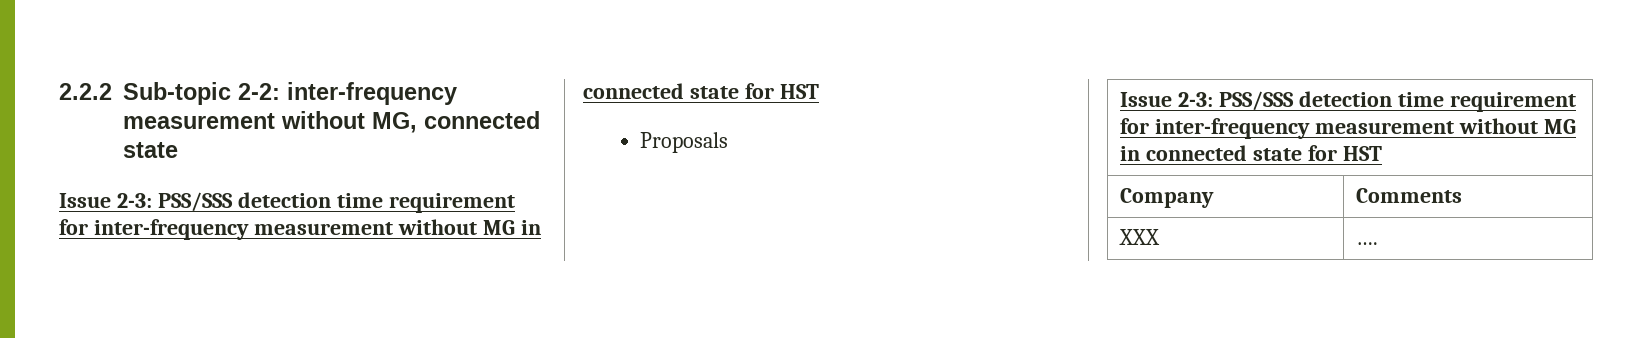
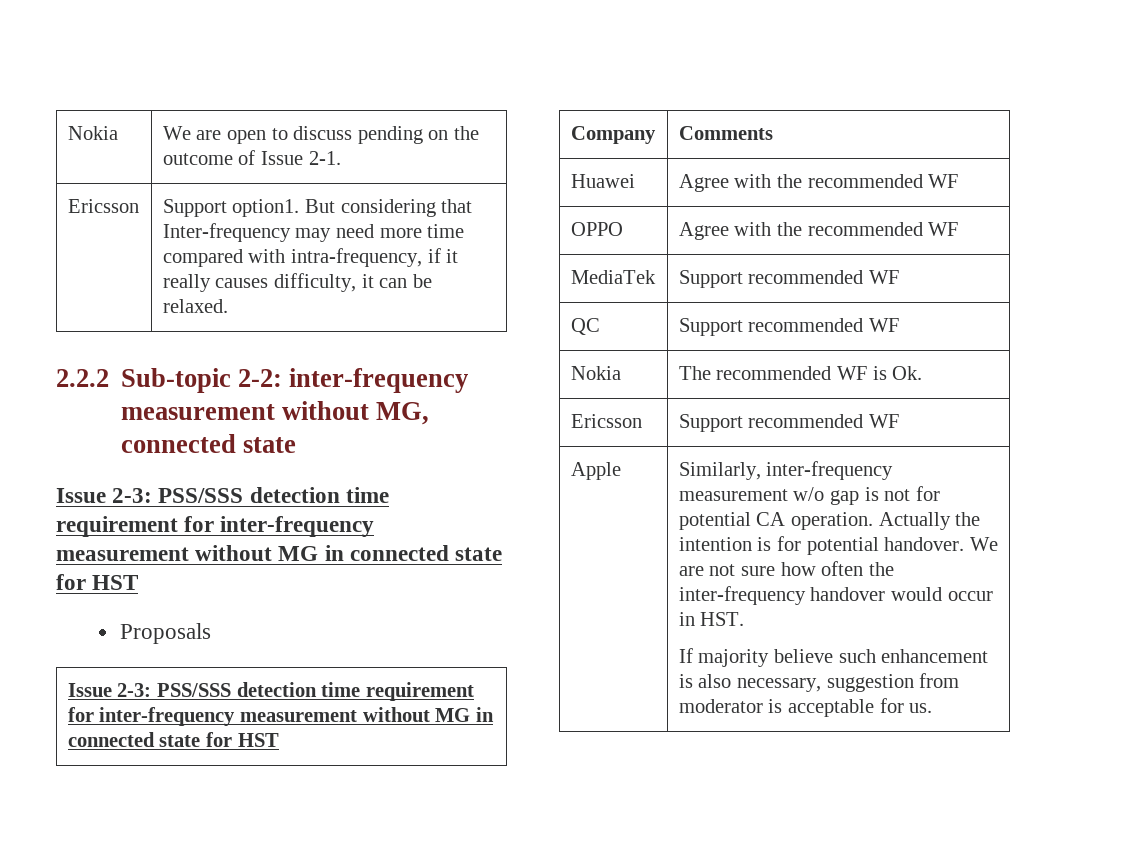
(59, 91) none -> [67,126,118,140] [162,126,479,144] [162,150,341,165] [67,199,139,213] [162,199,473,217] [162,223,465,242] [162,248,459,267] [162,273,432,292] [162,299,228,313] Nokia | We are open to discuss pending on the outcome of Issue 2-1. // Ericsson | Support option1. But considering that Inter-frequency may need more time compared with intra-frequency, if it really causes difficulty, it can be relaxed. //
[1118,229,1160,245] [1355,242,1378,245] XXX | …. -> [570,174,635,188] [678,174,959,192] [570,222,623,236] [678,222,959,240] [570,270,656,284] [678,270,900,288] [570,318,600,335] [678,318,900,336] [570,366,621,380] [678,366,923,380] [570,414,642,428] [678,414,900,432] [570,462,621,480] [678,461,894,480] [678,486,940,505] [678,512,981,530] [678,536,998,555] [678,561,894,576] [678,586,993,605] [678,612,745,626] [678,648,989,667] [678,673,960,692] [678,698,933,717] Huawei | Agree with the recommended WF // OPPO | Agree with the recommended WF // MediaTek | Support recommended WF // QC | Support recommended WF // Nokia | The recommended WF is Ok. // Ericsson | Support recommended WF // Apple | Similarly, inter-frequency measurement w/o gap is not for potential CA operation. Actually the intention is for potential handover. We are not sure how often the inter-frequency handover would occur in HST. // If majority believe such enhancement is also necessary, suggestion from moderator is acceptable for us.

